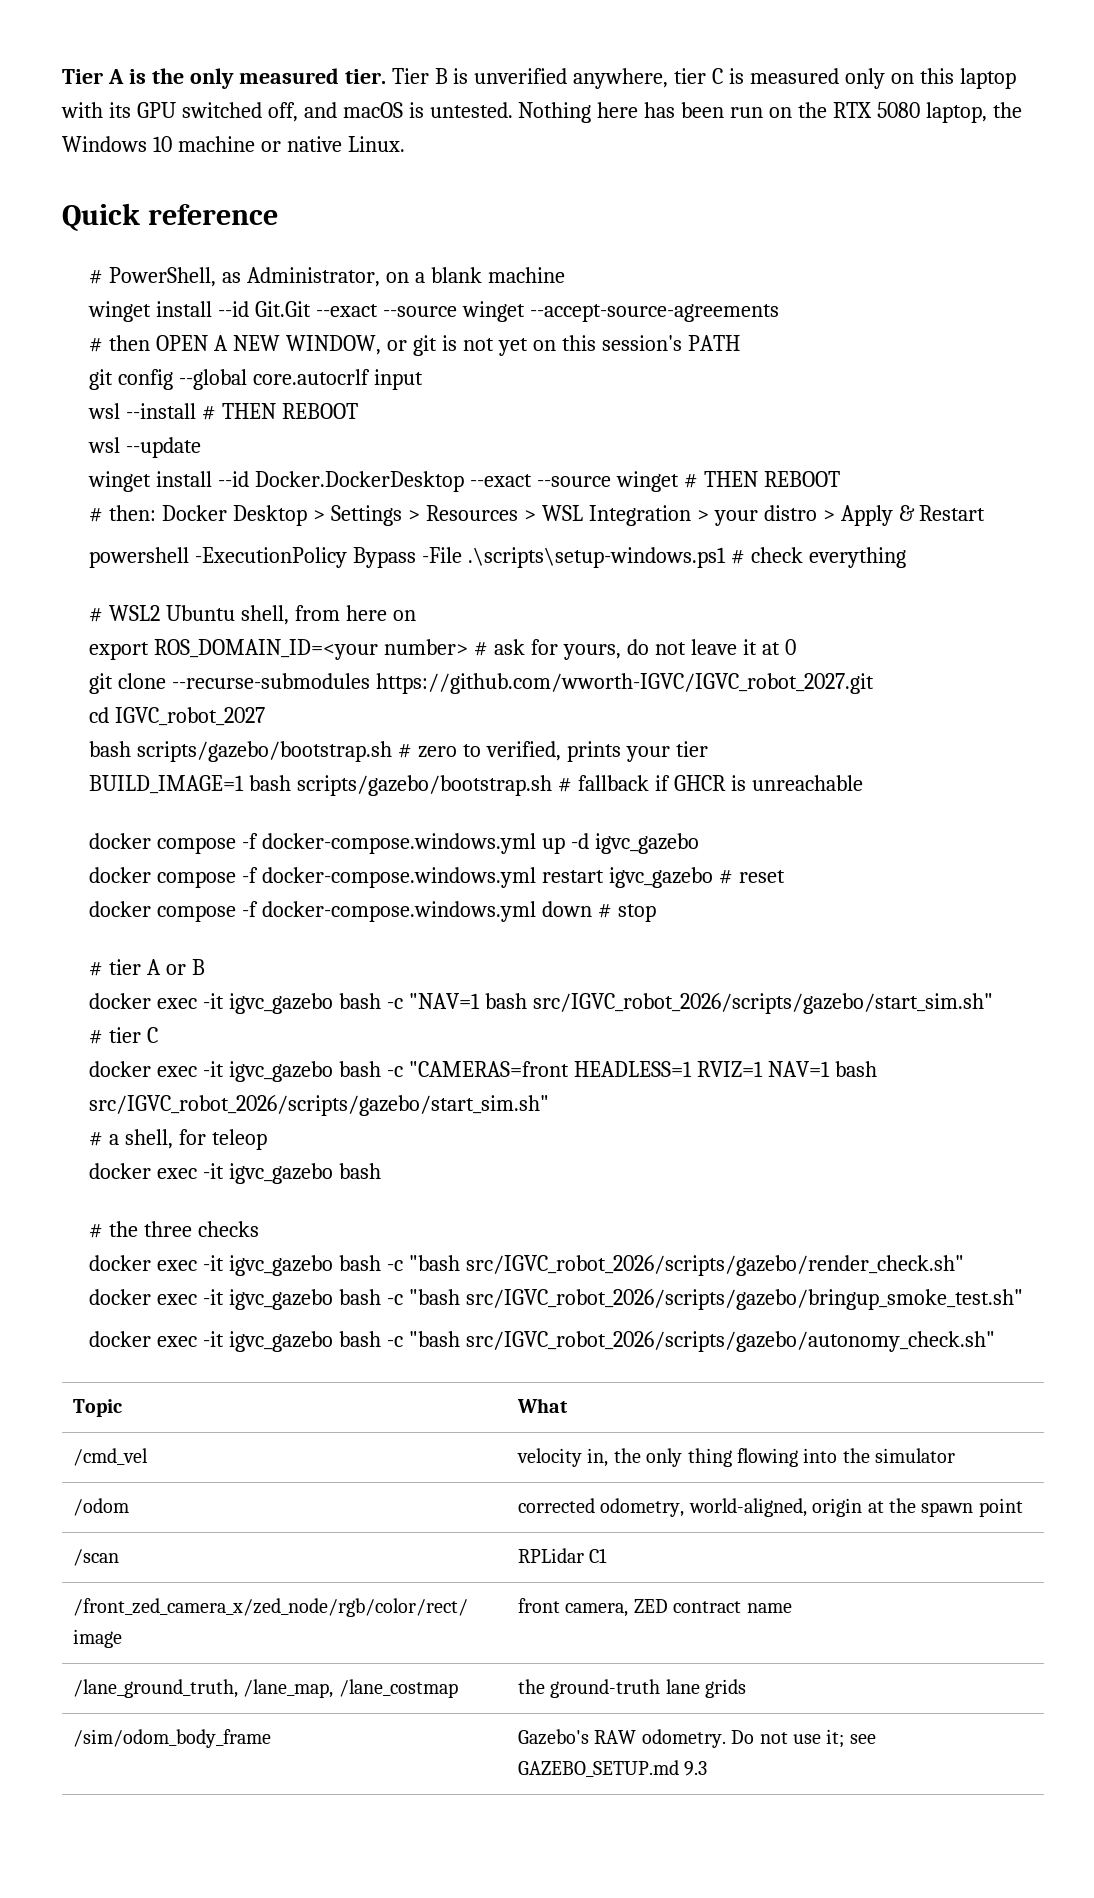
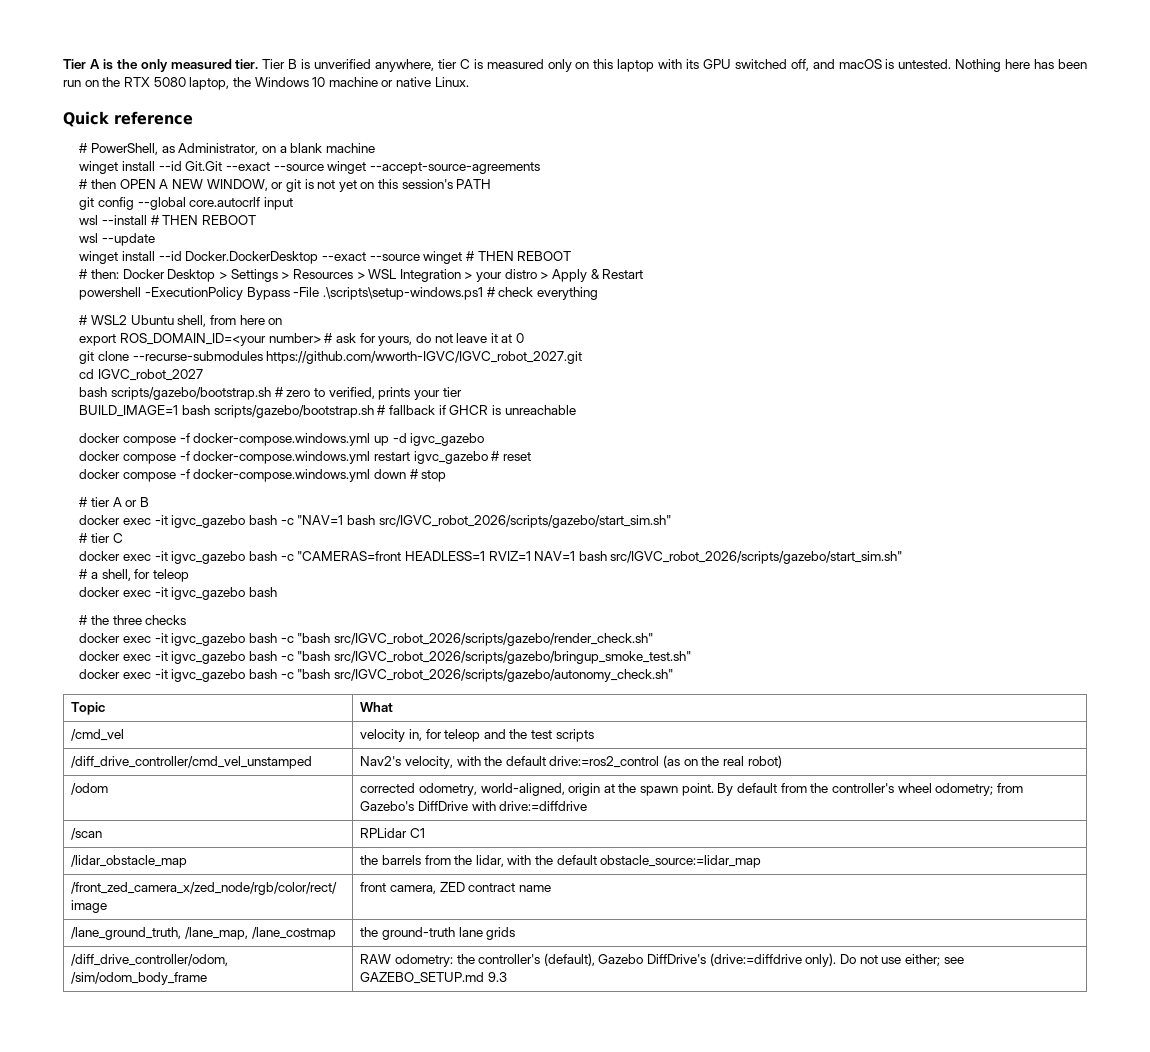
[613,1448,956,1467] the only thing flowing into the simulator -> [425,729,594,742] [71,756,313,769] [360,755,782,769] for teleop and the test scripts // /diff_drive_controller/cmd_vel_unstamped | Nav2's velocity, with the default drive:=ros2_control (as on the real robot)
[978,1498,1023,1517] [73,1549,120,1566] [518,1548,608,1563] point // /scan | RPLidar C1 -> [681,783,1023,796] [360,801,588,811] [71,828,103,840] [360,828,425,838] [71,855,188,868] [360,855,762,868] point. By default from the controller's wheel odometry; from Gazebo's DiffDrive with drive:=diffdrive // /scan | RPLidar C1 // /lidar_obstacle_map | the barrels from the lidar, with the default obstacle_source:=lidar_map
(747, 1688) none -> [71,954,229,966] /diff_drive_controller/odom,
[518,1729,726,1748] Gazebo's RAW odometry. -> [360,953,837,967] RAW odometry: the controller's (default), Gazebo DiffDrive's (drive:=diffdrive only).
[826,1729,845,1748] it; -> [905,954,941,966] either;

